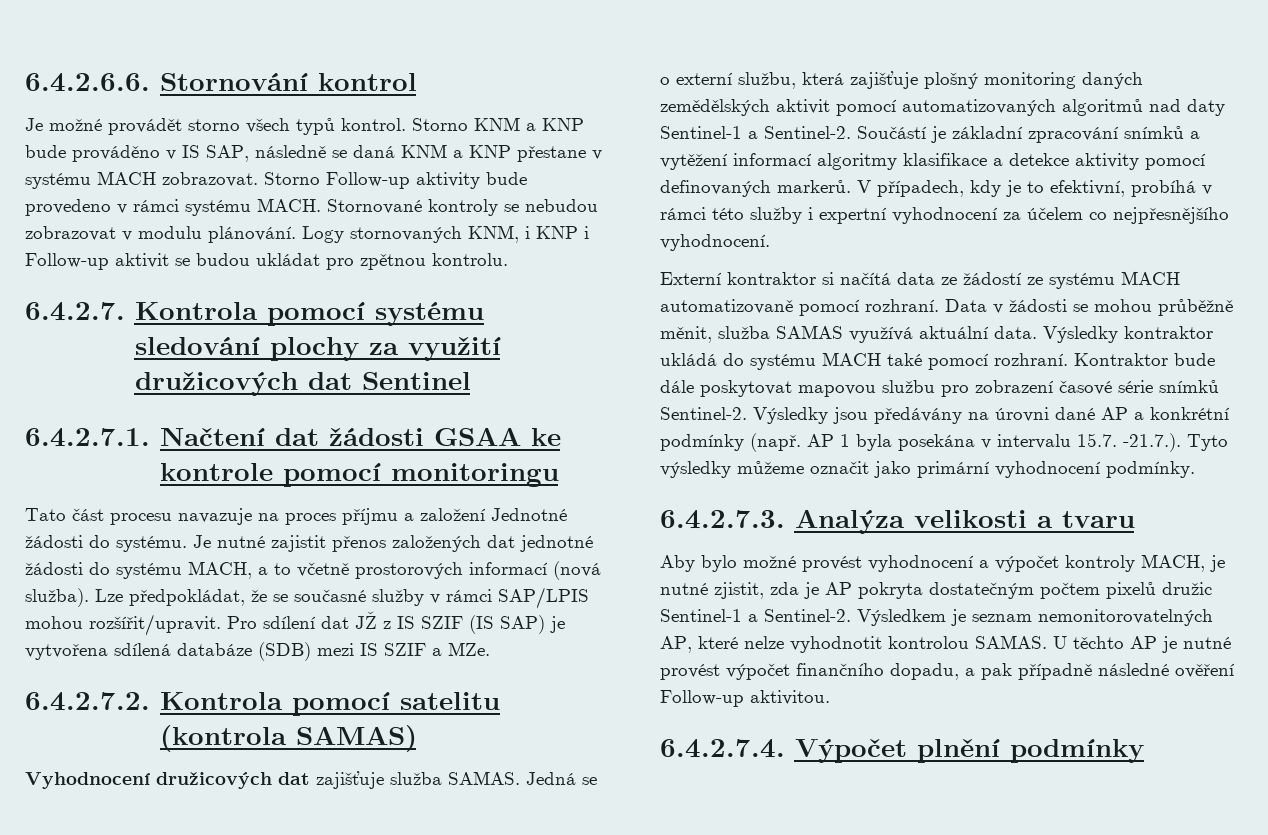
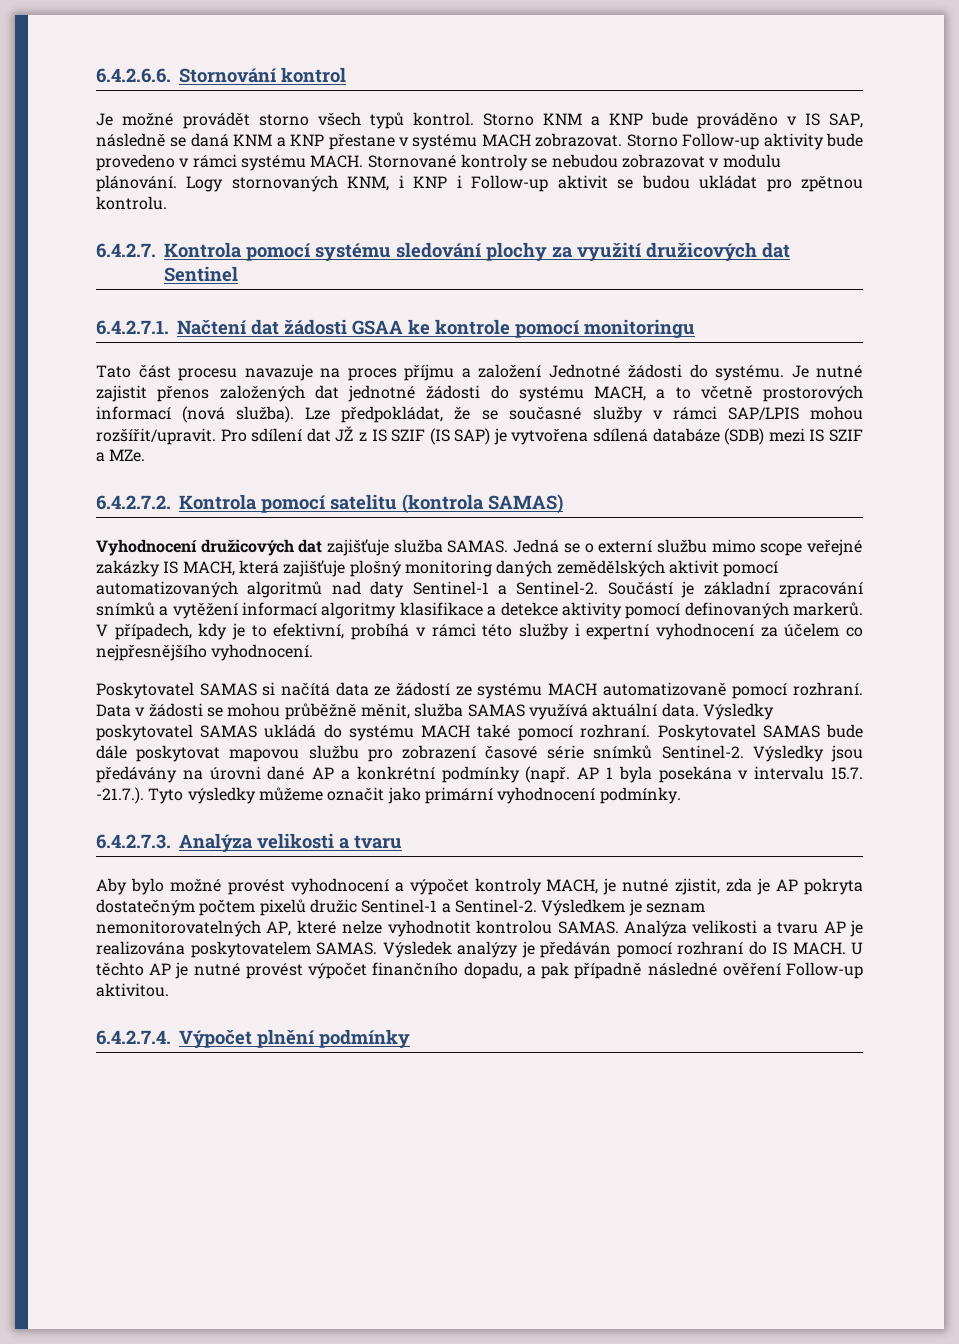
[738,72,796,89] službu, -> [656,539,864,556] [96,560,235,577] službu mimo scope veřejné zakázky IS MACH,
[660,272,816,285] Externí kontraktor -> [96,682,257,699] Poskytovatel SAMAS
[1124,326,1213,339] kontraktor -> [96,724,258,741] poskytovatel SAMAS
[1074,353,1168,366] Kontraktor -> [657,724,820,741] Poskytovatel SAMAS
(1047, 642) none -> [623,920,863,937] [96,941,846,958] Analýza velikosti a tvaru AP je realizována poskytovatelem SAMAS. Výsledek analýzy je předáván pomocí rozhraní do IS MACH.

